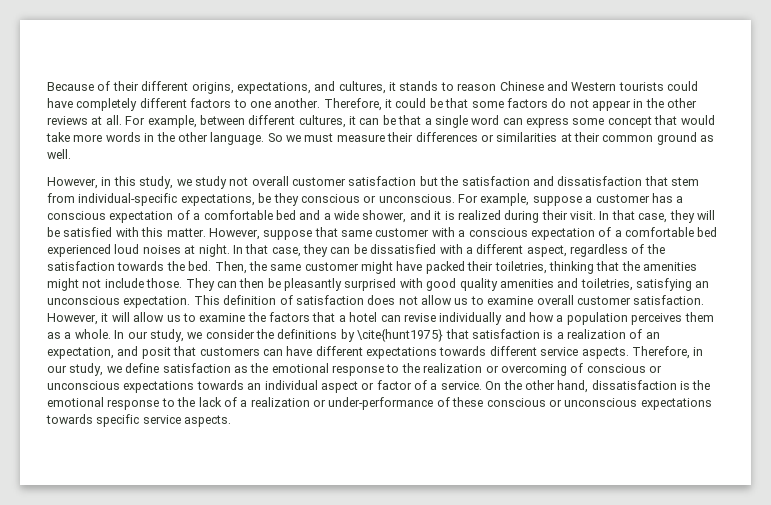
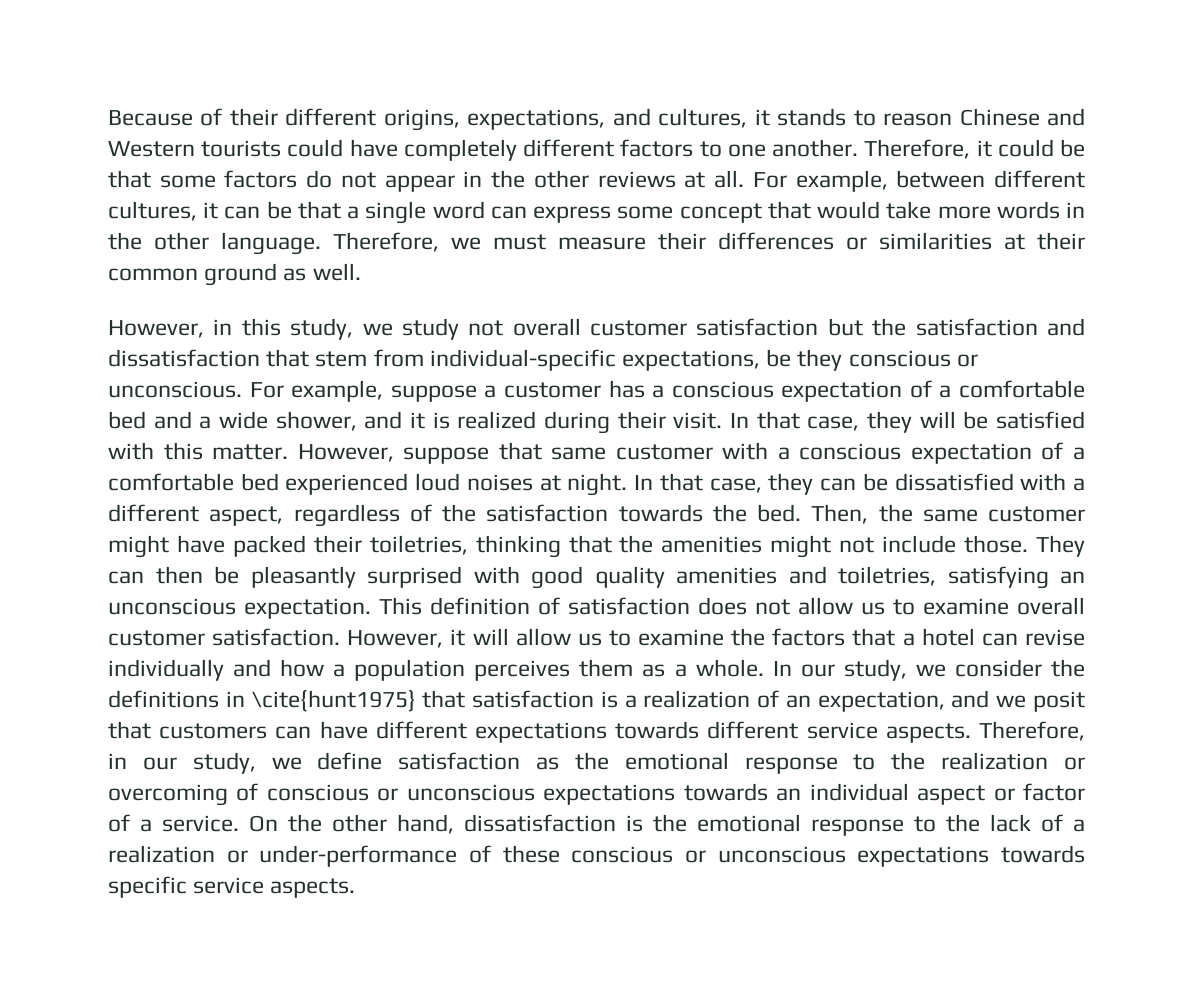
[267,133,283,142] So -> [333,232,439,252] Therefore,
[340,329,355,342] by -> [225,691,245,707] in
(139, 351) none -> [996,695,1027,708] we

